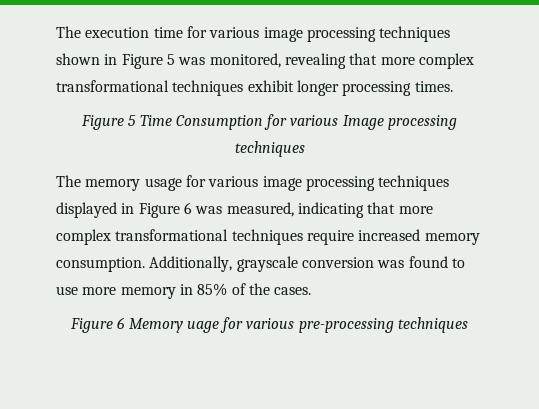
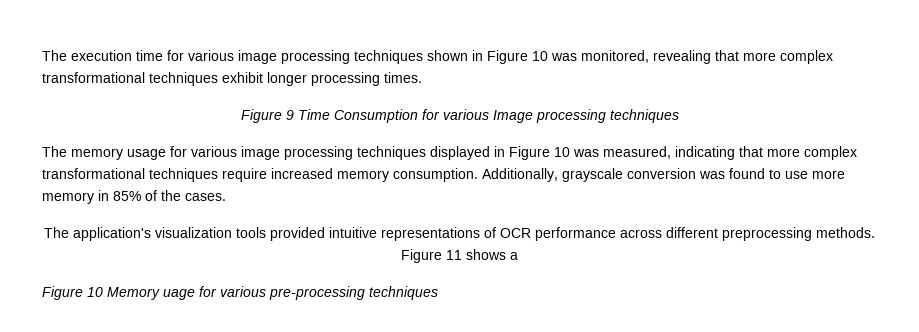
[166,54,175,65] 5 -> [532,51,548,61] 10
[128,115,137,126] 5 -> [285,110,294,120] 9
[183,202,192,214] 6 -> [554,147,570,157] 10
[69,317,126,333] Figure 6 -> [44,227,875,241] [401,249,518,263] [42,286,103,300] The application's visualization tools provided intuitive representations of OCR performance across different preprocessing methods. Figure 11 shows a // Figure 10

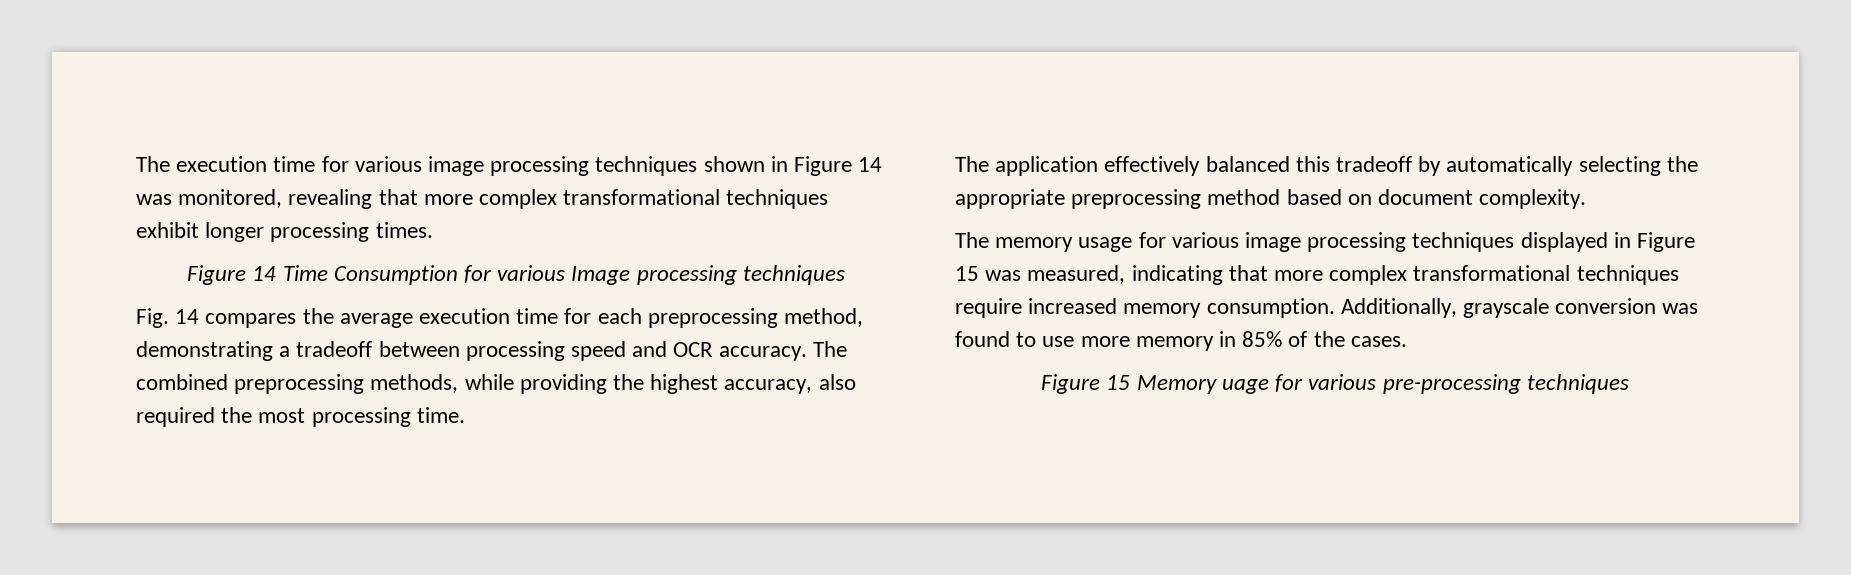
[532,51,548,61] 10 -> [858,157,883,172] 14
[285,110,294,120] 9 -> [252,266,277,281] 14
(679, 116) none -> [136,308,864,328] [136,341,847,361] [136,374,856,394] [136,407,465,427] [955,156,1698,176] [955,189,1587,209] // Fig. 14 compares the average execution time for each preprocessing method, demonstrating a tradeoff between processing speed and OCR accuracy. The combined preprocessing methods, while providing the highest accuracy, also required the most processing time. // The application effectively balanced this tradeoff by automatically selecting the appropriate preprocessing method based on document complexity.
[554,147,570,157] 10 -> [955,266,979,281] 15
[44,227,875,241] [401,249,518,263] [42,286,103,300] The application's visualization tools provided intuitive representations of OCR performance across different preprocessing methods. Figure 11 shows a // Figure 10 -> [1041,374,1131,394] Figure 15

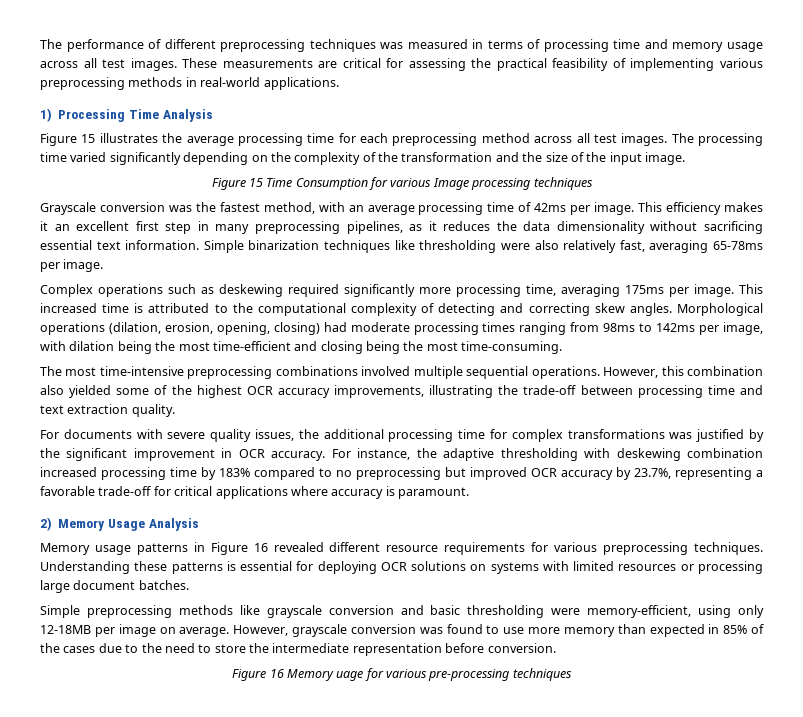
[136,156,883,176] [136,189,829,209] [136,222,433,242] [187,265,277,285] The execution time for various image processing techniques shown in Figure 14 was monitored, revealing that more complex transformational techniques exhibit longer processing times. // Figure 14 -> [40,39,763,52] [40,58,763,71] [40,77,339,90] [40,108,213,122] [40,133,763,146] [40,152,685,165] [211,178,263,190] The performance of different preprocessing techniques was measured in terms of processing time and memory usage across all test images. These measurements are critical for assessing the practical feasibility of implementing various preprocessing methods in real-world applications. // 1) Processing Time Analysis // Figure 15 illustrates the average processing time for each preprocessing method across all test images. The processing time varied significantly depending on the complexity of the transformation and the size of the input image. // Figure 15
[136,308,864,328] [136,341,847,361] [136,374,856,394] [136,407,465,427] [955,156,1698,176] [955,189,1587,209] [955,232,1696,252] [955,265,1679,285] [955,298,1457,318] Fig. 14 compares the average execution time for each preprocessing method, demonstrating a tradeoff between processing speed and OCR accuracy. The combined preprocessing methods, while providing the highest accuracy, also required the most processing time. // The application effectively balanced this tradeoff by automatically selecting the appropriate preprocessing method based on document complexity. // The memory usage for various image processing techniques displayed in Figure 15 was measured, indicating that more complex transformational techniques require increased memory consumption. Additionally, -> [40,202,764,215] [40,221,763,234] [40,240,764,253] [40,259,104,272] [40,284,763,297] [40,303,763,316] [40,322,763,335] [40,341,563,354] [40,366,764,379] [40,385,763,398] [40,404,175,417] [40,429,764,442] [40,448,763,461] [40,467,763,480] [40,486,469,499] [40,517,199,531] [40,542,763,555] [40,561,763,574] [40,580,189,593] [40,605,764,618] [40,624,289,637] Grayscale conversion was the fastest method, with an average processing time of 42ms per image. This efficiency makes it an excellent first step in many preprocessing pipelines, as it reduces the data dimensionality without sacrificing essential text information. Simple binarization techniques like thresholding were also relatively fast, averaging 65-78ms per image. // Complex operations such as deskewing required significantly more processing time, averaging 175ms per image. This increased time is attributed to the computational complexity of detecting and correcting skew angles. Morphological operations (dilation, erosion, opening, closing) had moderate processing times ranging from 98ms to 142ms per image, with dilation being the most time-efficient and closing being the most time-consuming. // The most time-intensive preprocessing combinations involved multiple sequential operations. However, this combination also yielded some of the highest OCR accuracy improvements, illustrating the trade-off between processing time and text extraction quality. // For documents with severe quality issues, the additional processing time for complex transformations was justified by the significant improvement in OCR accuracy. For instance, the adaptive thresholding with deskewing combination increased processing time by 183% compared to no preprocessing but improved OCR accuracy by 23.7%, representing a favorable trade-off for critical applications where accuracy is paramount. // 2) Memory Usage Analysis // Memory usage patterns in Figure 16 revealed different resource requirements for various preprocessing techniques. Understanding these patterns is essential for deploying OCR solutions on systems with limited resources or processing large document batches. // Simple preprocessing methods like grayscale conversion and basic thresholding were memory-efficient, using only 12-18MB per image on average. However,
(1214, 343) none -> [617,624,705,637] than expected
[1350,336,1407,347] [1041,374,1131,394] cases. // Figure 15 -> [63,643,556,656] [232,669,284,681] cases due to the need to store the intermediate representation before conversion. // Figure 16

